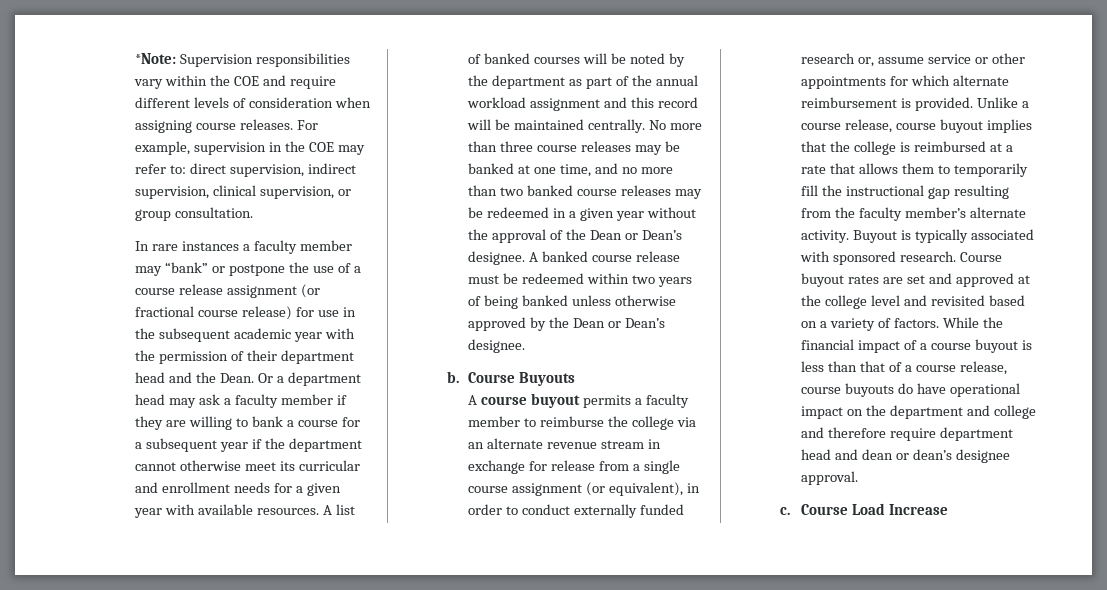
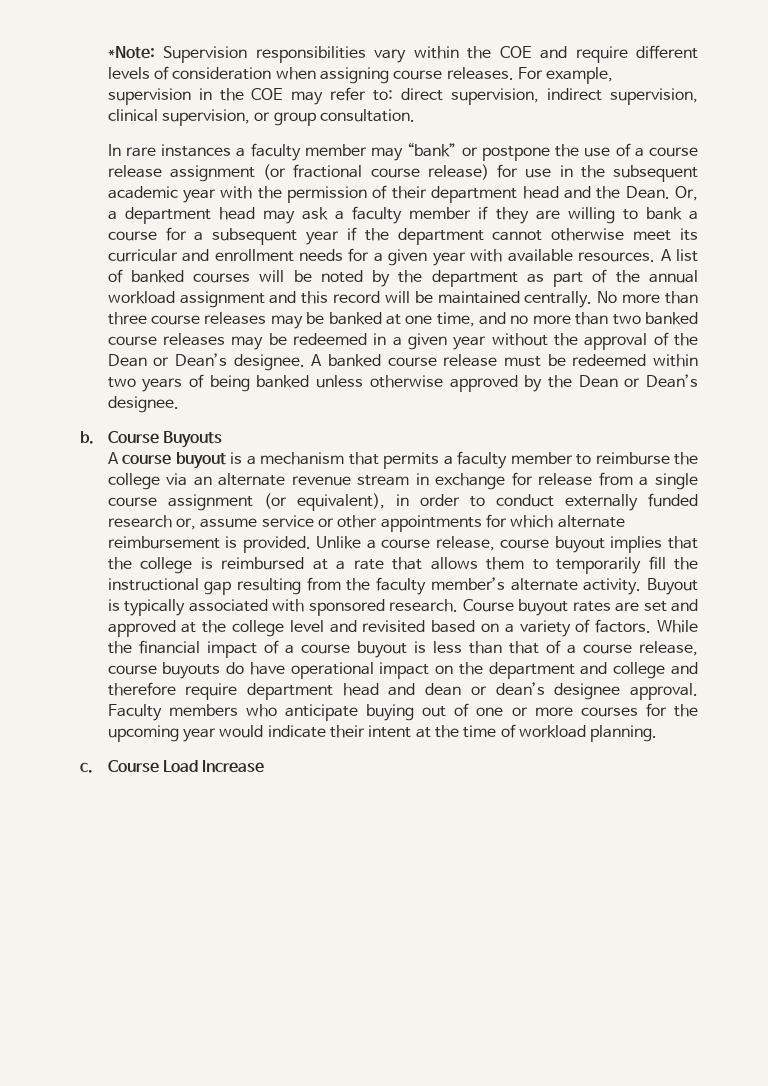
[257,373,273,383] Or -> [674,186,698,201] Or,
(580, 400) none -> [230,452,379,465] is a mechanism that
(859, 478) none -> [107,703,698,721] [107,724,658,742] Faculty members who anticipate buying out of one or more courses for the upcoming year would indicate their intent at the time of workload planning.

